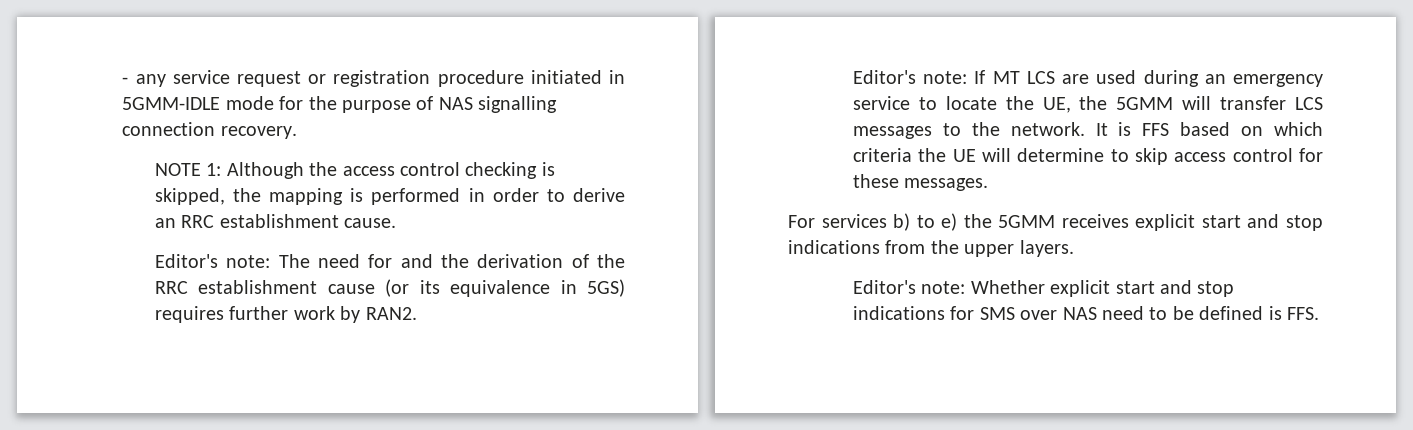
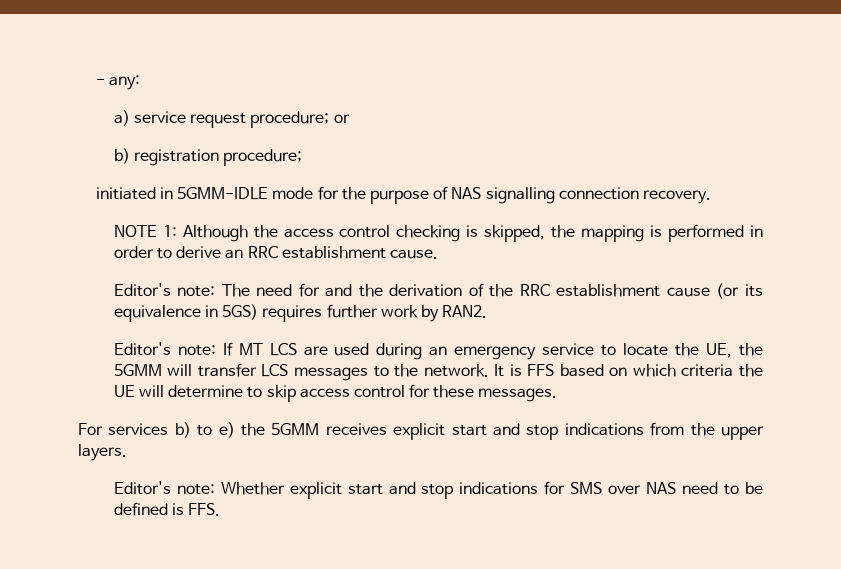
[135,74,166,87] any -> [109,75,141,90] [113,110,130,126] any: // a)
(302, 79) none -> [250,111,330,128] procedure;
[333,70,524,87] registration procedure -> [113,148,303,166] // b) registration procedure; //

